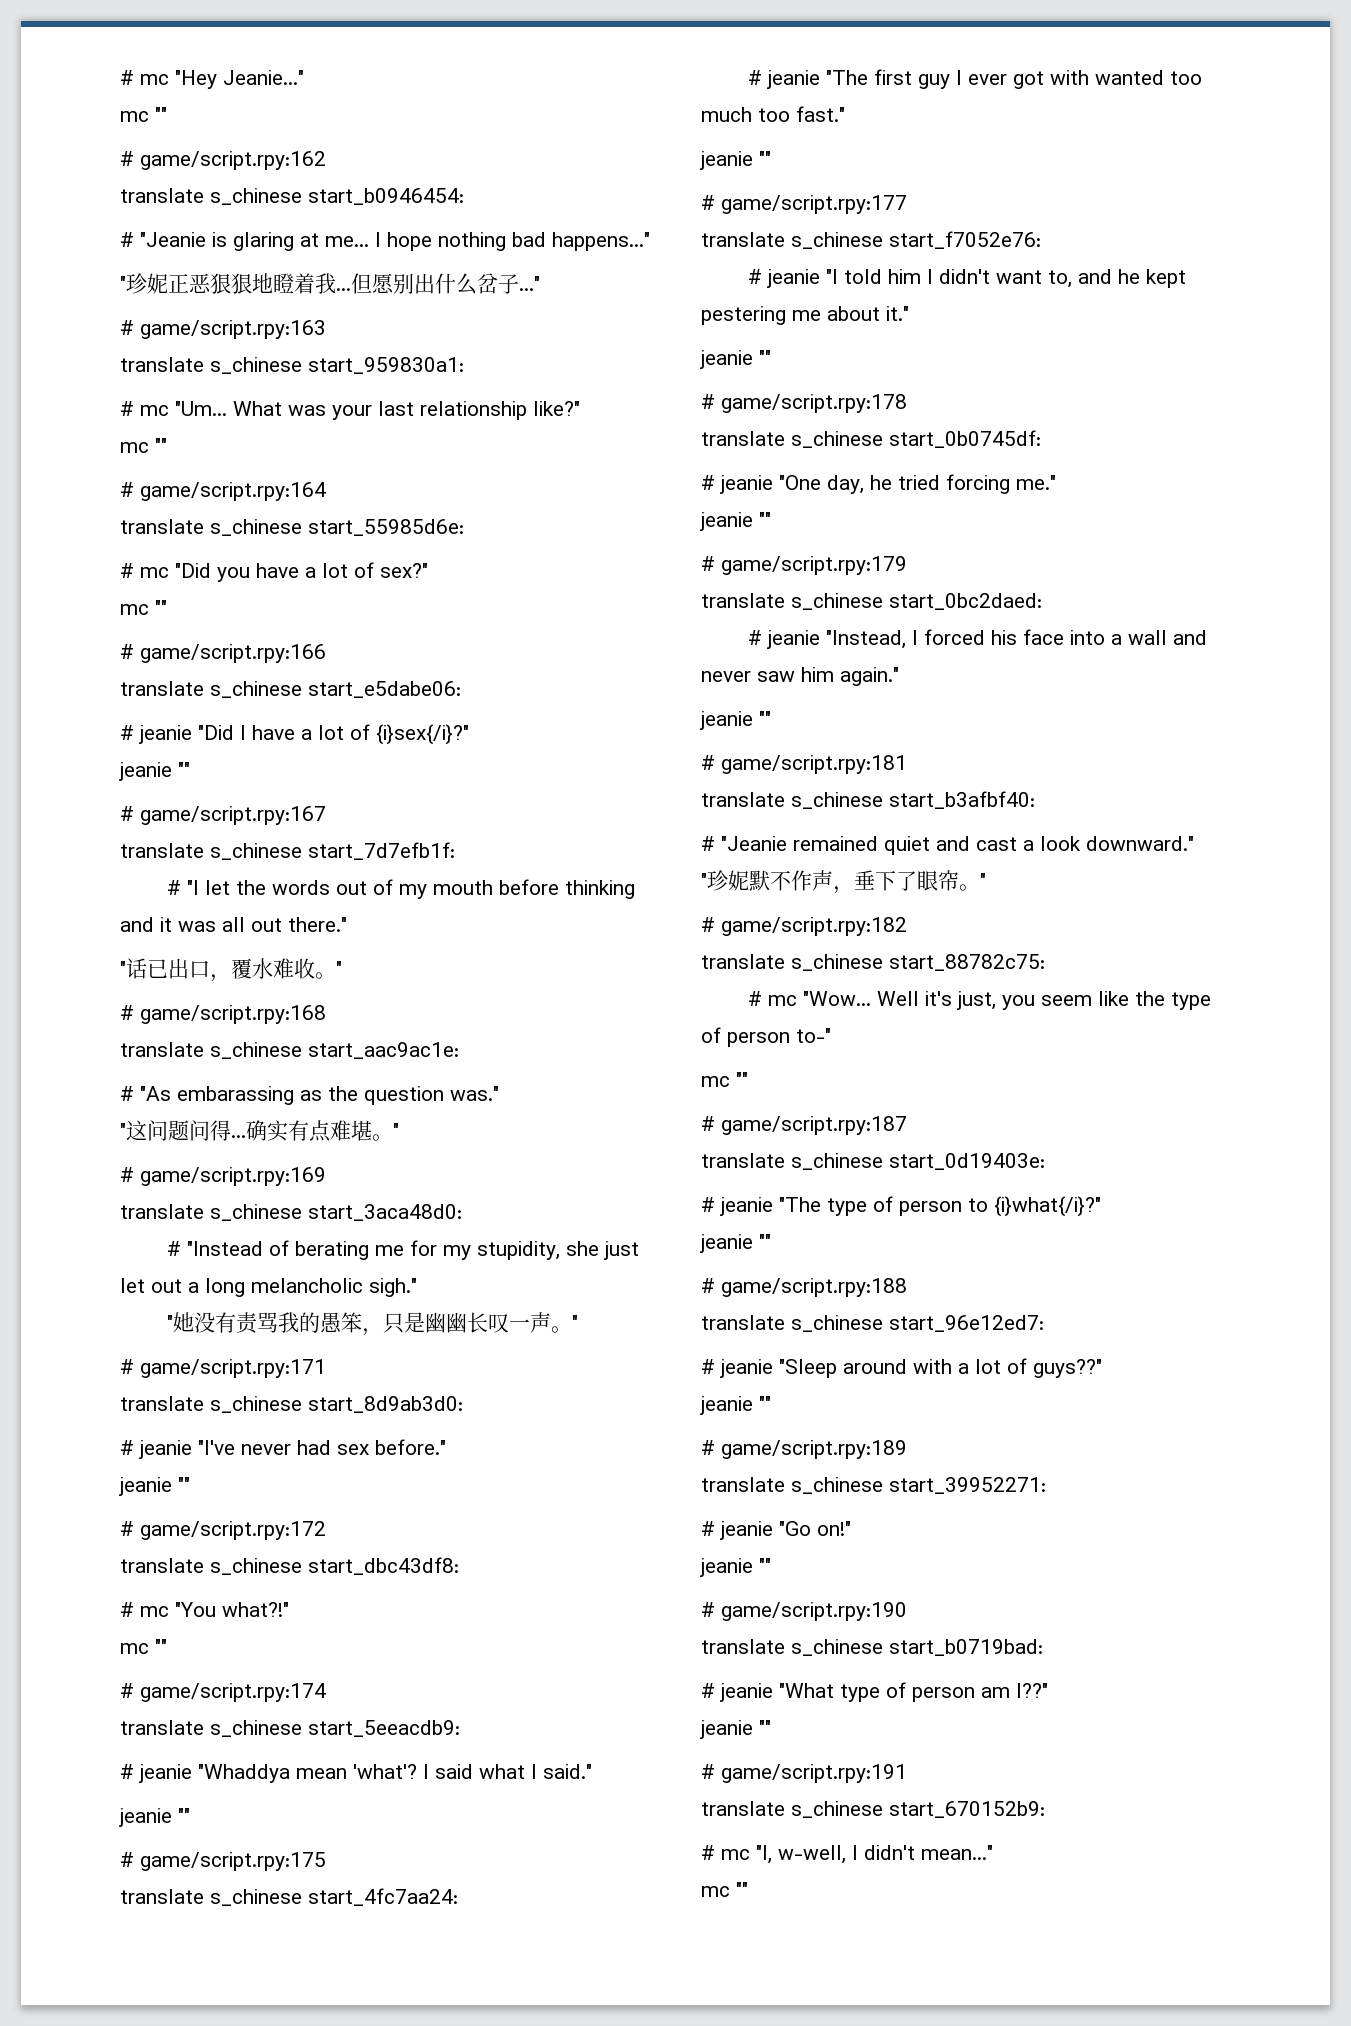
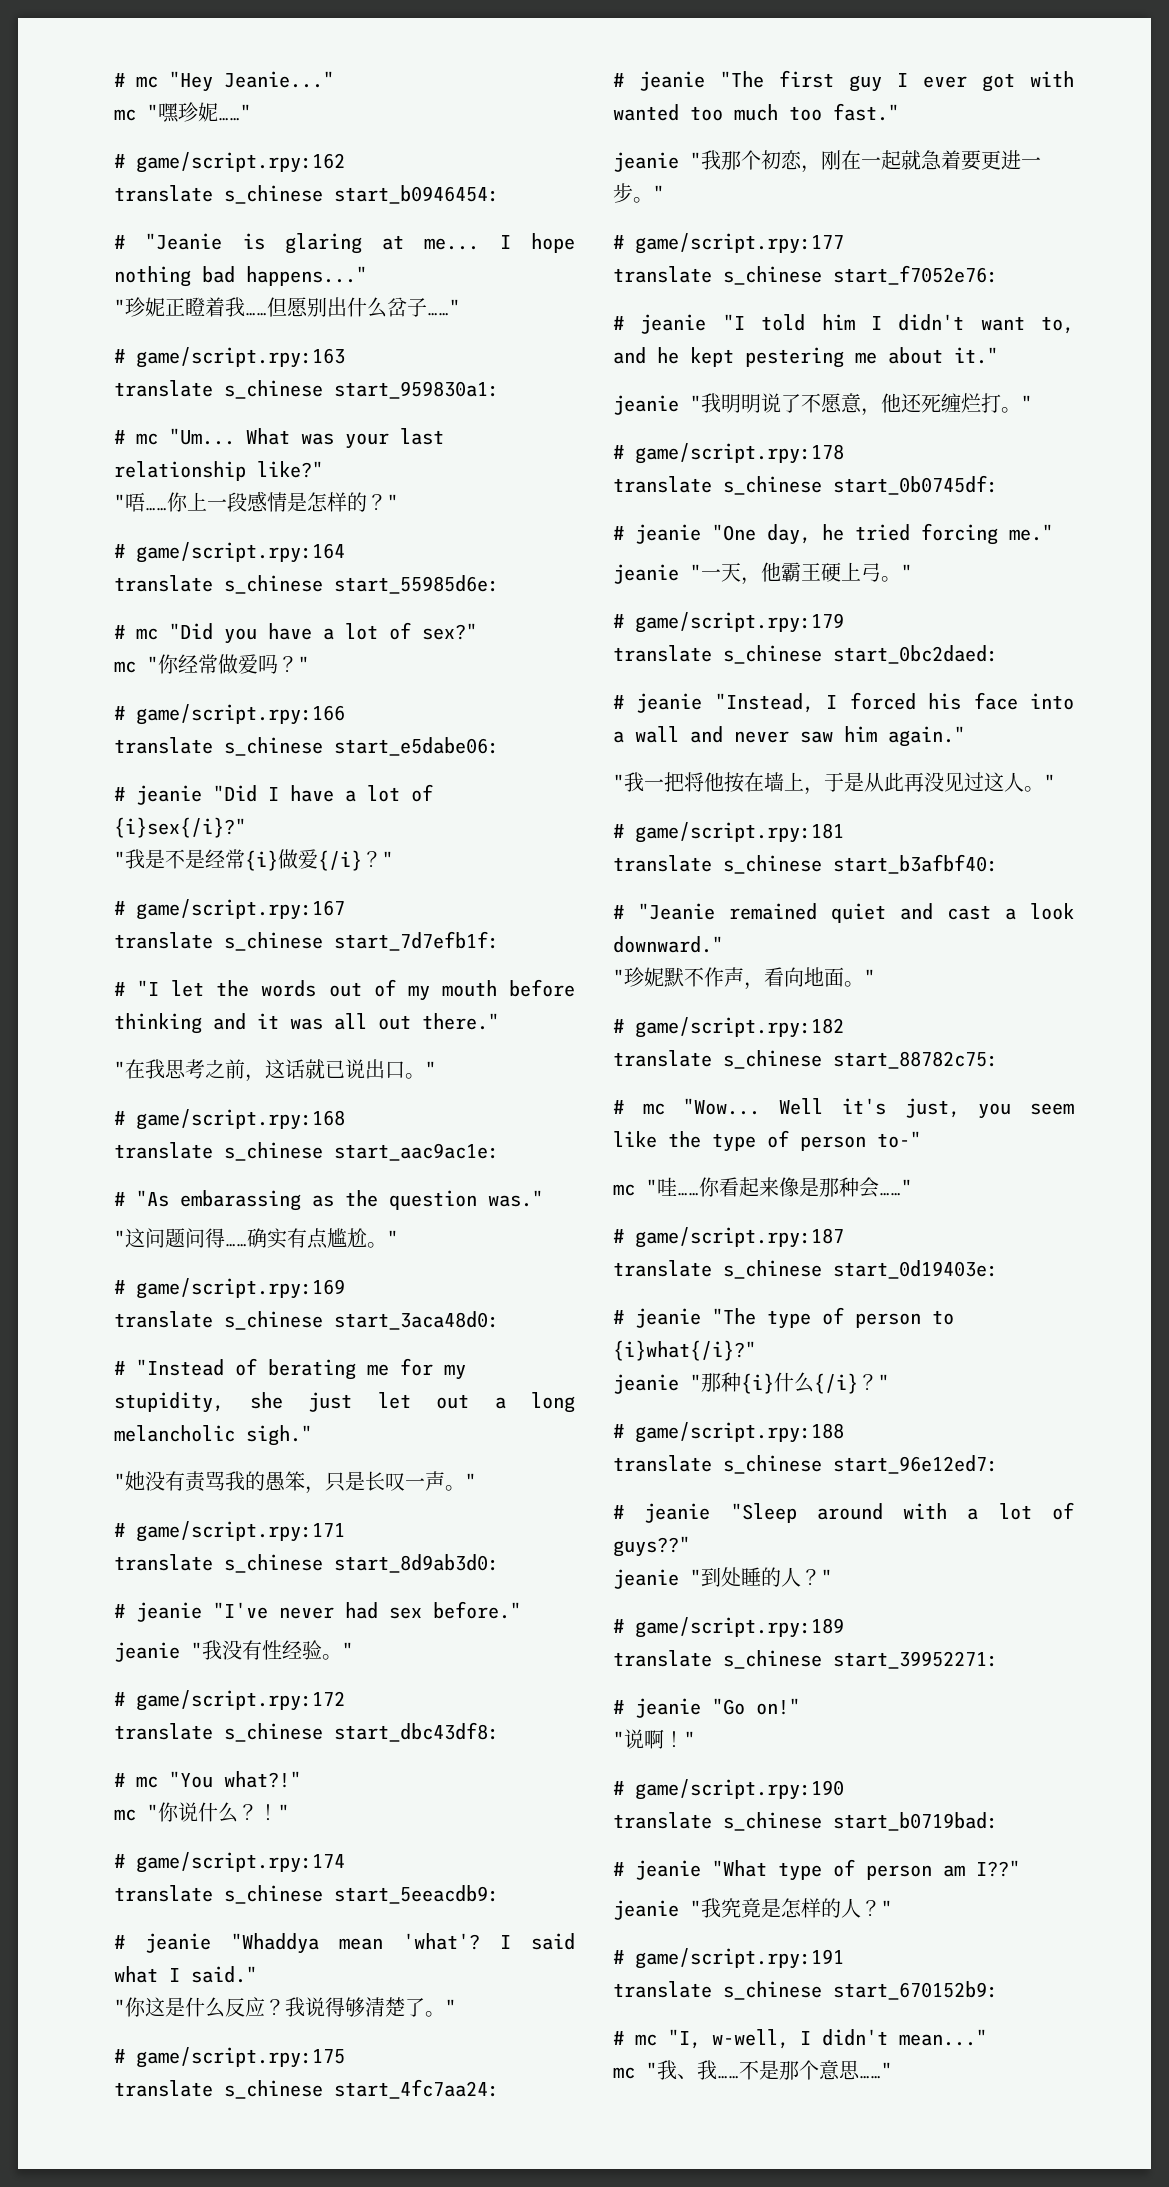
[155,107,167,122] "" -> [147,102,251,123] "嘿珍妮……"
[189,273,351,294] 恶狠狠地瞪着我... -> [185,297,267,317] 瞪着我……
[519,276,540,291] ..." -> [427,299,460,316] ……"
[120,438,167,453] mc "" -> [114,491,398,512] "唔……你上一段感情是怎样的？"
[155,600,167,615] "" -> [147,654,309,674] "你经常做爱吗？"
[119,762,190,781] jeanie "" -> [114,849,393,871] "我是不是经常{i}做爱{/i}？"
[126,958,315,982] 话已出口，覆水难收 -> [125,1059,405,1082] 在我思考之前，这话就已说出口
[231,1135,246,1138] ... -> [225,1244,247,1247] ……
[330,1120,372,1141] 难堪 -> [327,1228,367,1248] 尴尬
[424,1312,467,1333] 幽幽 -> (365, 1481) none
[178,1477,190,1492] "" -> [191,1640,353,1660] "我没有性经验。"
[155,1639,167,1654] "" -> [147,1802,289,1823] "你说什么？！"
[119,1808,190,1827] jeanie "" -> [114,1997,456,2018] "你这是什么反应？我说得够清楚了。"
[759,151,771,166] "" -> [690,150,1041,173] [613,183,664,203] "我那个初恋，刚在一起就急着要更进一步。"
[759,350,771,365] "" -> [690,393,1032,416] "我明明说了不愿意，他还死缠烂打。"
[759,512,771,527] "" -> [690,562,912,585] "一天，他霸王硬上弓。"
[700,711,771,730] jeanie "" -> [613,772,1055,795] "我一把将他按在墙上，于是从此再没见过这人。"
[854,870,959,891] 垂下了眼帘 -> [764,967,844,987] 看向地面
[736,1072,748,1087] "" -> [646,1177,912,1198] "哇……你看起来像是那种会……"
[759,1234,771,1249] "" -> [690,1372,889,1394] "那种{i}什么{/i}？"
[759,1396,771,1411] "" -> [690,1567,832,1587] "到处睡的人？"
[700,1558,771,1577] jeanie "" -> [613,1729,695,1749] "说啊！"
[759,1720,771,1735] "" -> [690,1898,892,1918] "我究竟是怎样的人？"
[736,1882,748,1897] "" -> [646,2060,892,2080] "我、我……不是那个意思……"

